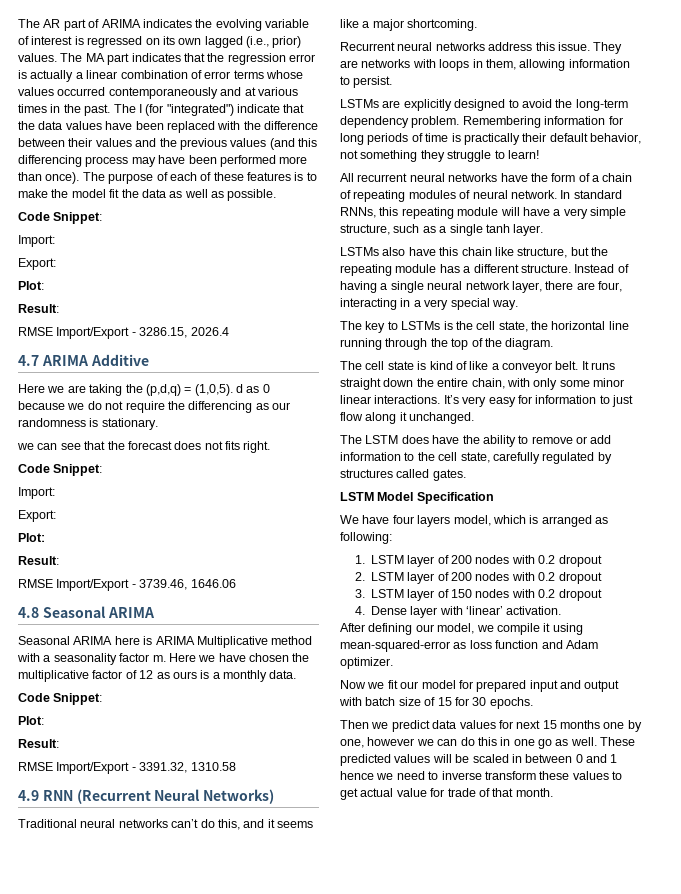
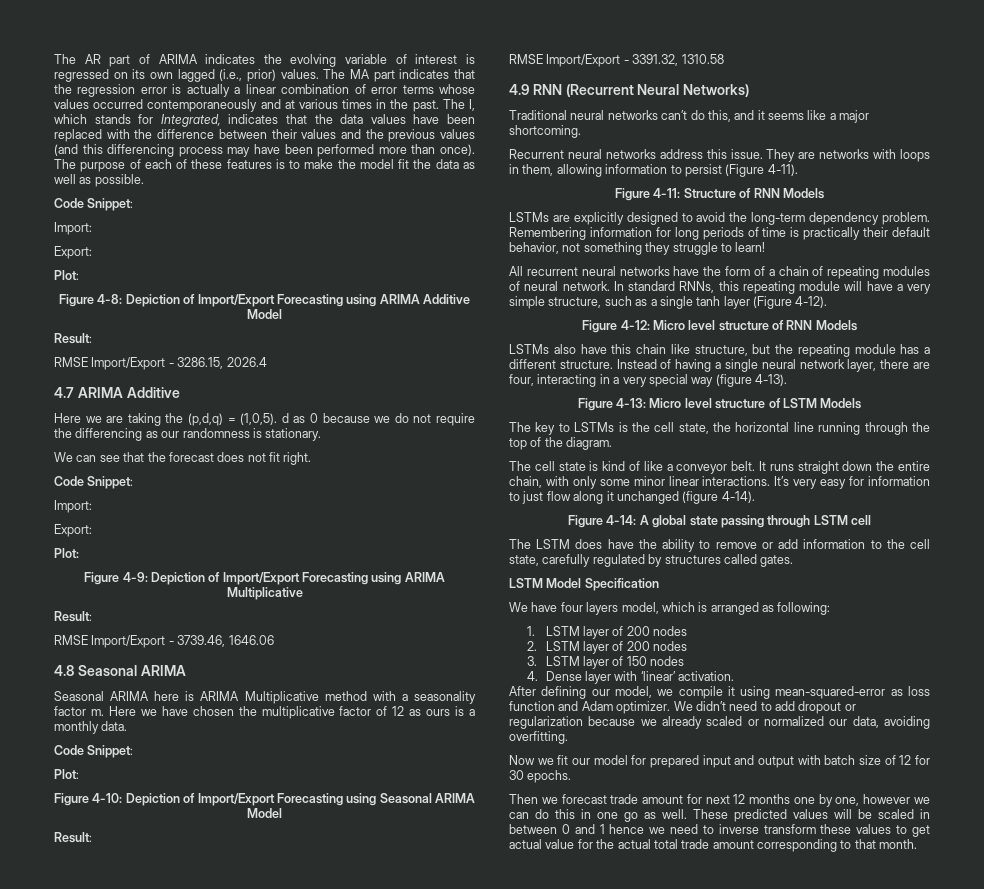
[138,104,280,116] I (for "integrated") indicate -> [469,99,476,111] [54,114,279,127] I, which stands for Integrated, indicates
(44, 285) none -> [59,294,470,307] [247,309,282,319] // Figure 4-8: Depiction of Import/Export Forecasting using ARIMA Additive Model
[17,443,34,450] we -> [54,452,73,462] We
[225,441,240,450] fits -> [269,452,280,462] fit
(45, 537) none -> [84,572,445,585] [226,587,303,600] // Figure 4-9: Depiction of Import/Export Forecasting using ARIMA Multiplicative
(44, 720) none -> [54,793,475,806] [247,808,282,818] // Figure 4-10: Depiction of Import/Export Forecasting using Seasonal ARIMA Model
[353,76,393,88] persist. -> [684,164,798,177] [615,188,824,201] persist (Figure 4-11). // Figure 4-11: Structure of RNN Models
[513,224,544,236] layer. -> [723,296,828,309] [582,320,857,333] layer (Figure 4-12). // Figure 4-12: Micro level structure of RNN Models
[491,300,518,310] way. -> [691,374,787,387] [577,398,862,411] way (figure 4-13). // Figure 4-13: Micro level structure of LSTM Models
[409,412,475,424] unchanged. -> [616,491,755,504] [568,515,871,528] unchanged (figure 4-14). // Figure 4-14: A global state passing through LSTM cell
[511,555,602,567] with 0.2 dropout -> (688, 631) none
[511,572,602,584] with 0.2 dropout -> (688, 646) none
[511,589,602,601] with 0.2 dropout -> (685, 661) none
(393, 663) none -> [673,701,856,714] [509,716,930,729] [509,731,568,744] We didn’t need to add dropout or regularization because we already scaled or normalized our data, avoiding overfitting.
[437,697,452,706] 15 -> [899,755,912,765] 12
[391,720,496,732] predict data values -> [561,794,684,804] forecast trade amount
[542,720,557,729] 15 -> [733,794,746,804] 12
[447,788,490,797] trade of -> [596,839,852,852] the actual total trade amount corresponding to

